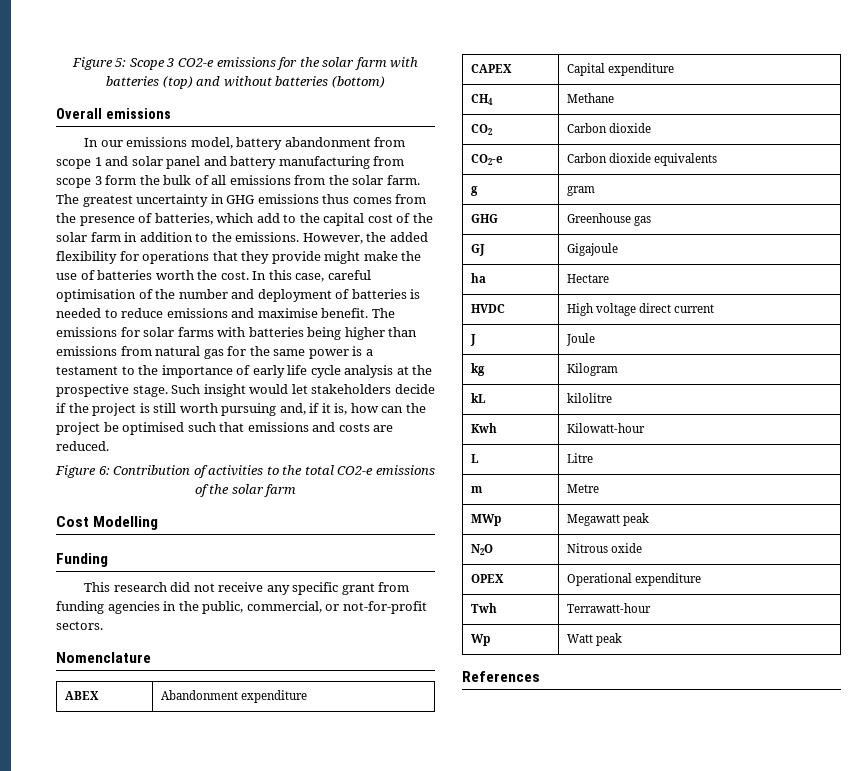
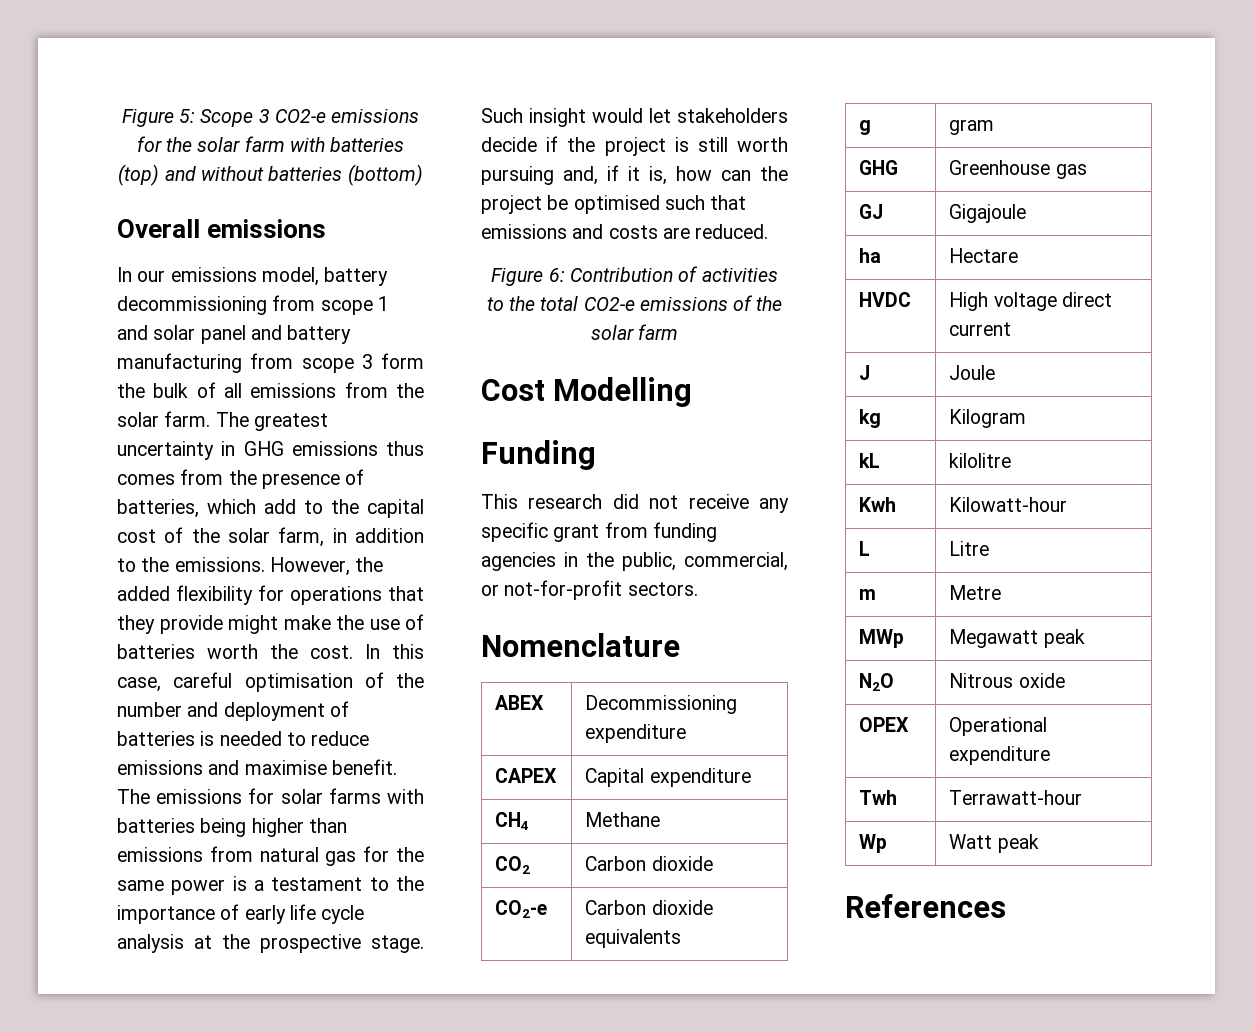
[284,137,371,147] abandonment -> [117,296,267,315] decommissioning
[90,232,121,242] farm -> [278,527,325,547] farm,
[160,690,238,700] Abandonment -> [585,695,738,714] Decommissioning

